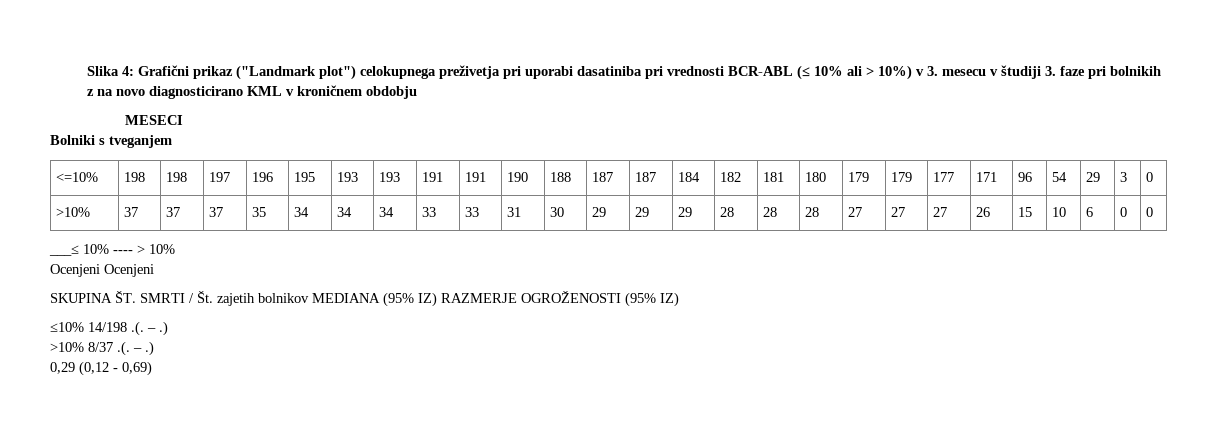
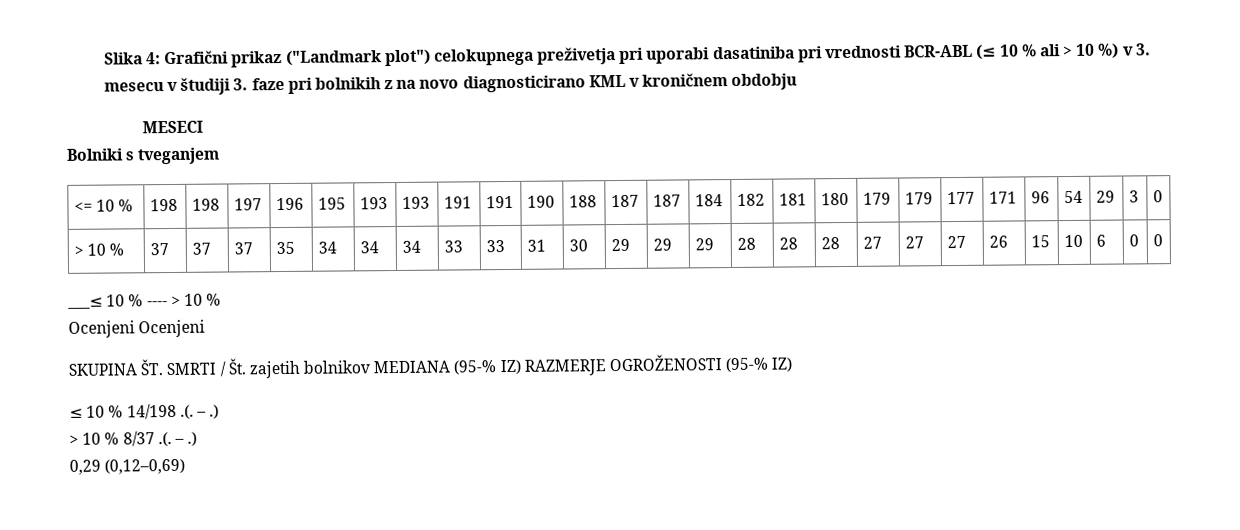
[814,65,913,80] 10% ali > 10%) -> [999,43,1120,59] 10 % ali > 10 %)
[56,172,99,182] <=10% -> [73,199,133,212] <= 10 %
[56,207,91,217] >10% -> [73,243,124,256] > 10 %
[83,244,175,254] 10% ---- > 10% -> [106,293,222,307] 10 % ---- > 10 %
[383,292,414,307] (95% -> [453,360,497,375] (95-%
[625,292,656,307] (95% -> [725,357,769,373] (95-%
[50,322,84,332] ≤10% -> [69,405,124,418] ≤ 10 %
[50,342,84,352] >10% -> [69,432,120,445] > 10 %
[79,361,152,376] (0,12 - 0,69) -> [104,458,186,475] (0,12–0,69)

